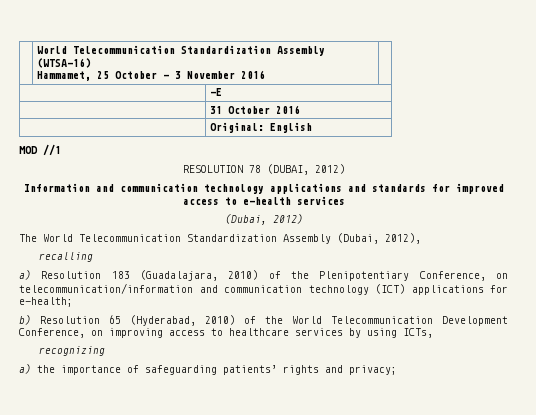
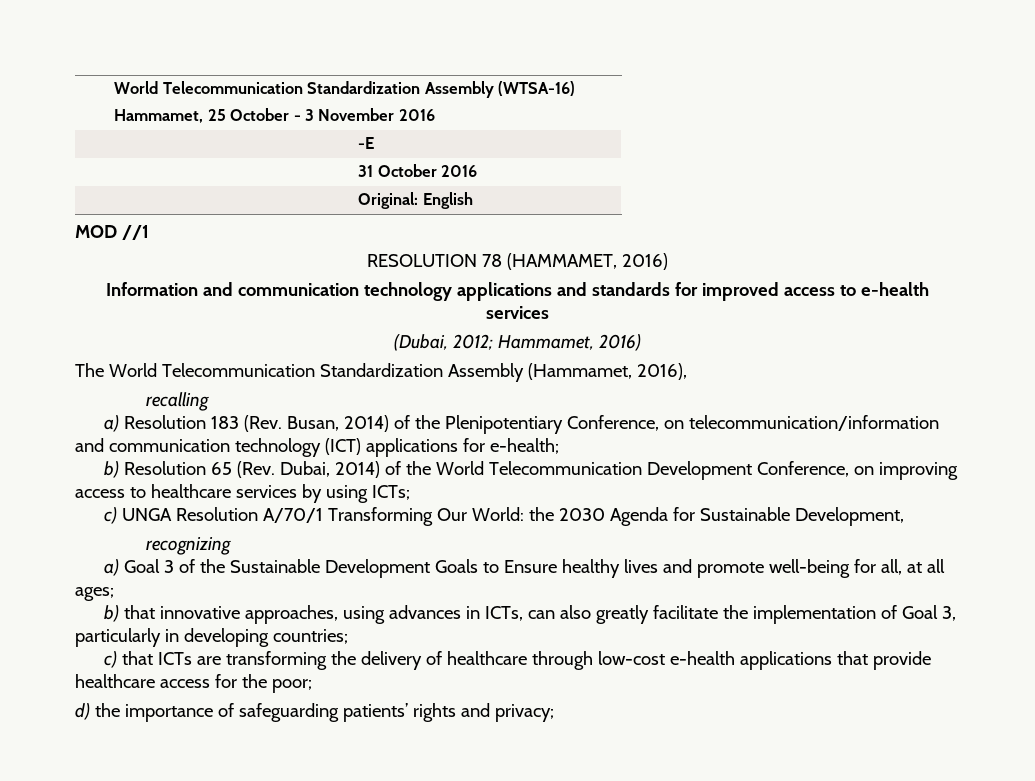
[266,164,345,175] (DUBAI, 2012) -> [507,253,668,270] (HAMMAMET, 2016)
[272,214,303,224] 2012) -> [453,334,641,351] 2012; Hammamet, 2016)
[337,233,421,244] (Dubai, 2012), -> [527,363,687,380] (Hammamet, 2016),
[140,270,259,281] (Guadalajara, 2010) -> [244,415,390,432] (Rev. Busan, 2014)
[130,315,235,326] (Hyderabad, 2010) -> [237,461,381,478] (Rev. Dubai, 2014)
[403,328,433,338] [39,346,106,356] [19,364,31,374] ICTs, // recognizing // a) -> [371,485,410,500] [104,507,905,526] [146,537,232,555] [104,559,946,578] [75,587,114,601] [104,605,957,624] [75,628,348,647] [104,651,932,670] [75,674,312,693] [75,703,90,720] ICTs; // c) UNGA Resolution A/70/1 Transforming Our World: the 2030 Agenda for Sustainable Development, // recognizing // a) Goal 3 of the Sustainable Development Goals to Ensure healthy lives and promote well-being for all, at all ages; // b) that innovative approaches, using advances in ICTs, can also greatly facilitate the implementation of Goal 3, particularly in developing countries; // c) that ICTs are transforming the delivery of healthcare through low-cost e-health applications that provide healthcare access for the poor; // d)

